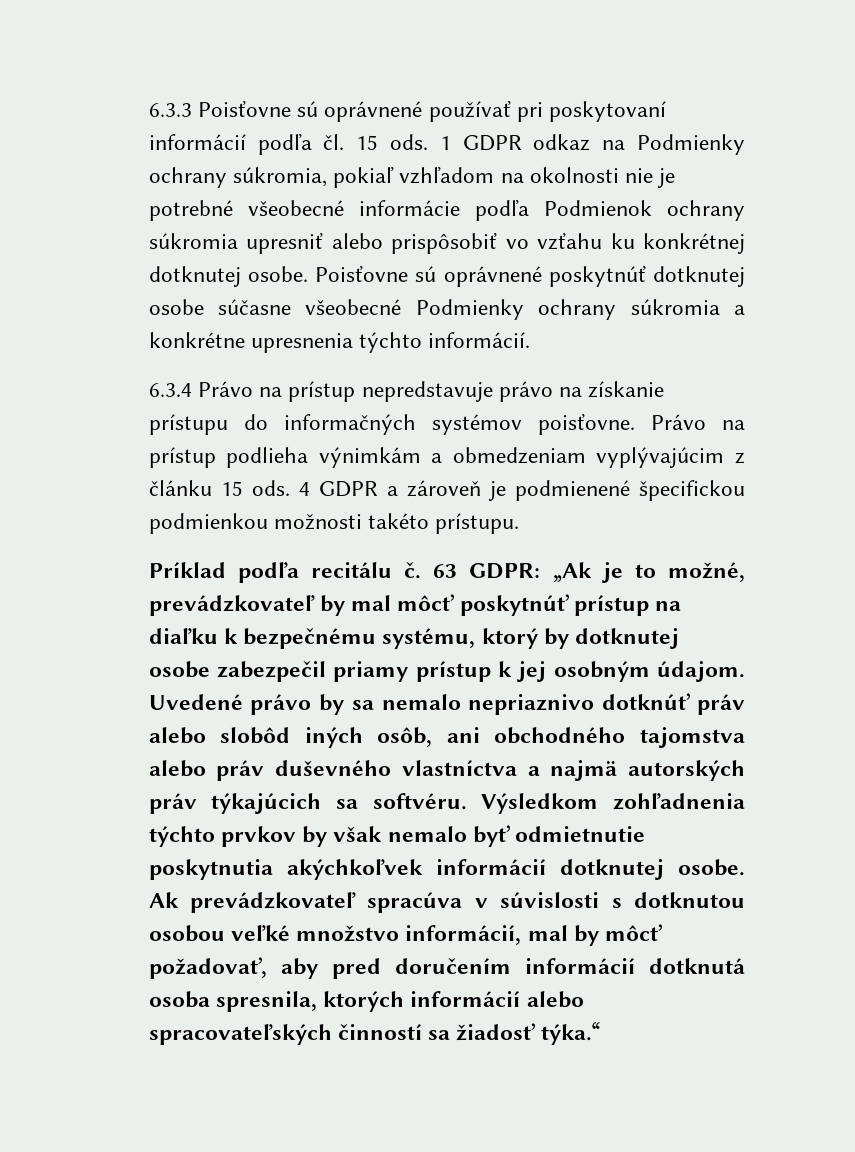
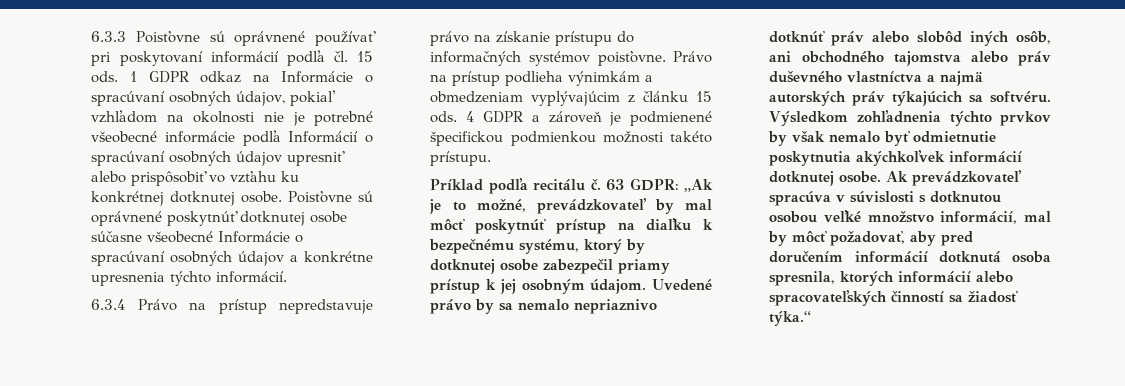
[636,134,745,155] [148,167,327,188] Podmienky ochrany súkromia, -> [281,71,373,83] [91,91,286,106] Informácie o spracúvaní osobných údajov,
[543,200,745,221] [148,233,238,249] Podmienok ochrany súkromia -> [288,131,373,143] [91,151,283,166] Informácií o spracúvaní osobných údajov
[415,299,720,320] Podmienky ochrany súkromia -> [218,231,304,243] [91,251,285,266] Informácie o spracúvaní osobných údajov

